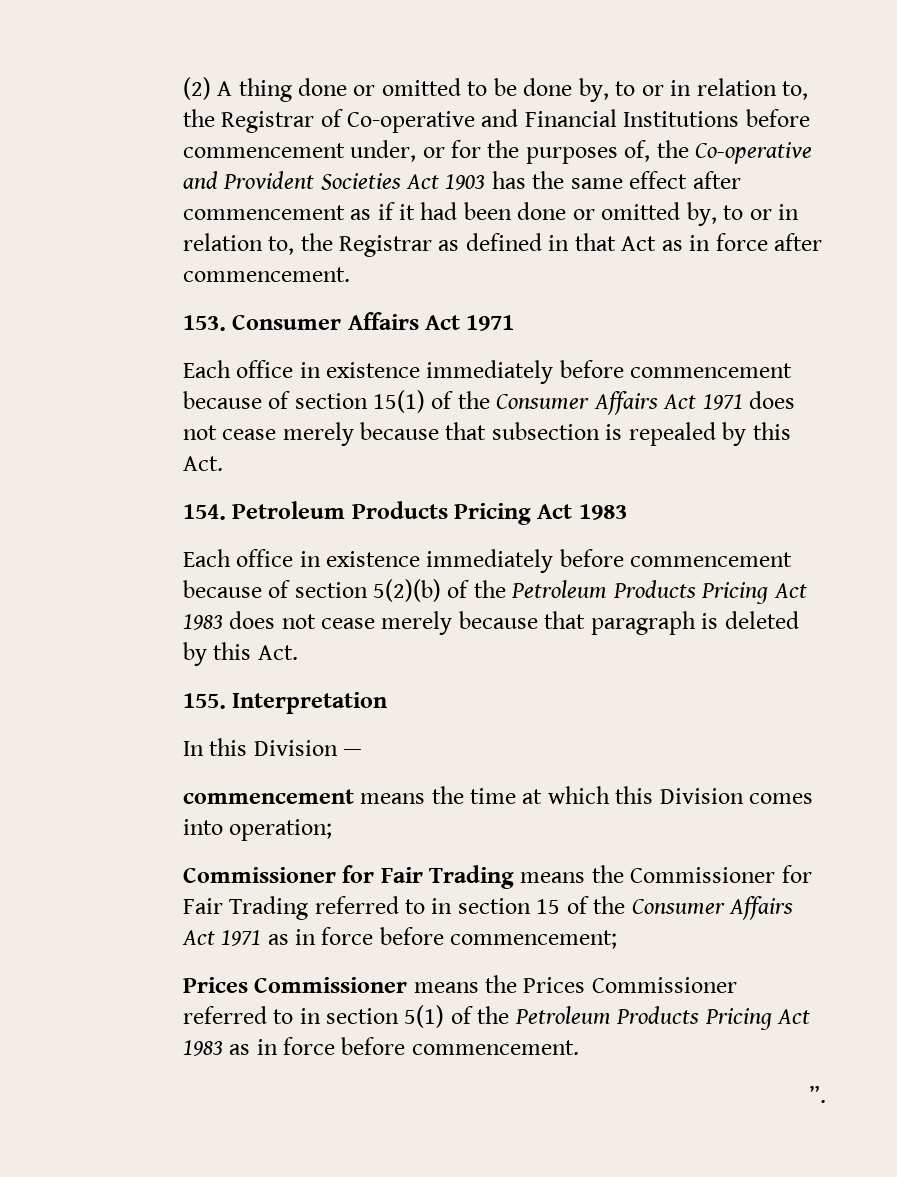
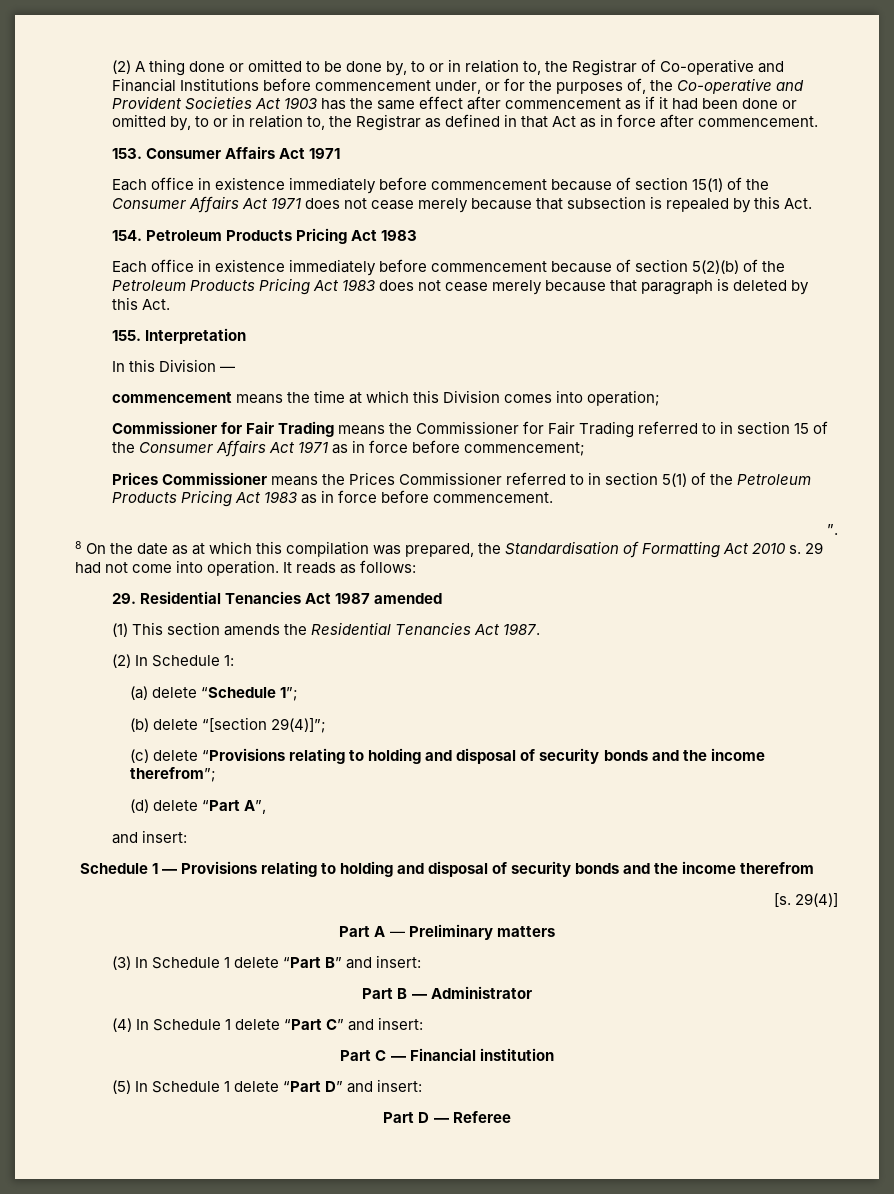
(826, 1094) none -> [74,541,824,558] [74,560,416,576] [111,591,442,604] [111,622,540,637] [111,654,234,668] [130,686,299,701] [130,717,327,733] [130,748,765,764] [130,767,217,782] [130,799,267,814] [111,830,187,844] [79,861,815,877] [773,893,838,907] [339,924,555,940] [111,955,421,970] [362,986,532,999] [111,1017,423,1032] [340,1048,554,1061] [111,1079,422,1094] [383,1111,511,1123] // 8 On the date as at which this compilation was prepared, the Standardisation of Formatting Act 2010 s. 29 had not come into operation. It reads as follows: // 29. Residential Tenancies Act 1987 amended // (1) This section amends the Residential Tenancies Act 1987. // (2) In Schedule 1: // (a) delete “Schedule 1”; // (b) delete “[section 29(4)]”; // (c) delete “Provisions relating to holding and disposal of security bonds and the income therefrom”; // (d) delete “Part A”, // and insert: // Schedule 1 — Provisions relating to holding and disposal of security bonds and the income therefrom // [s. 29(4)] // Part A — Preliminary matters // (3) In Schedule 1 delete “Part B” and insert: // Part B — Administrator // (4) In Schedule 1 delete “Part C” and insert: // Part C — Financial institution // (5) In Schedule 1 delete “Part D” and insert: // Part D — Referee

